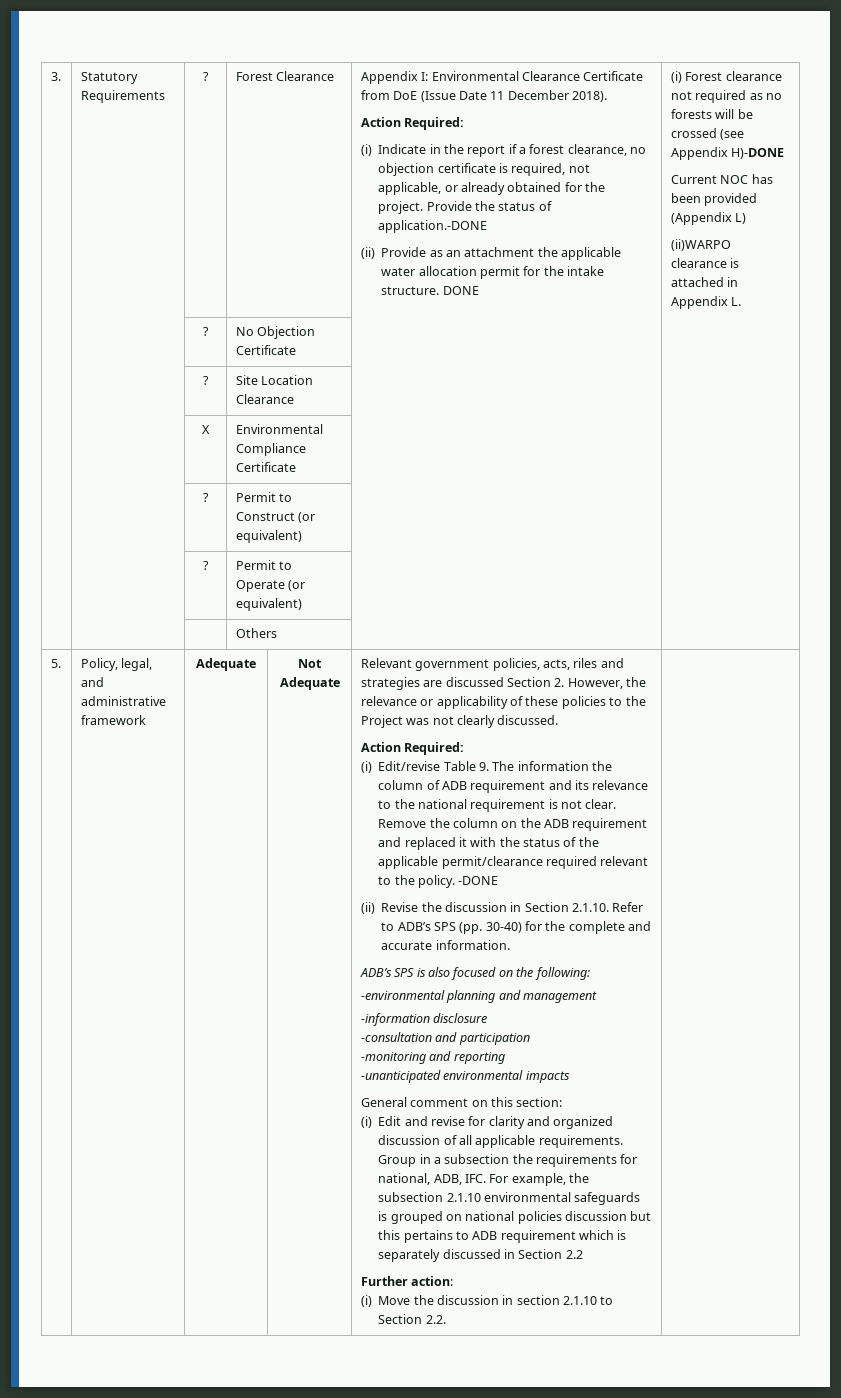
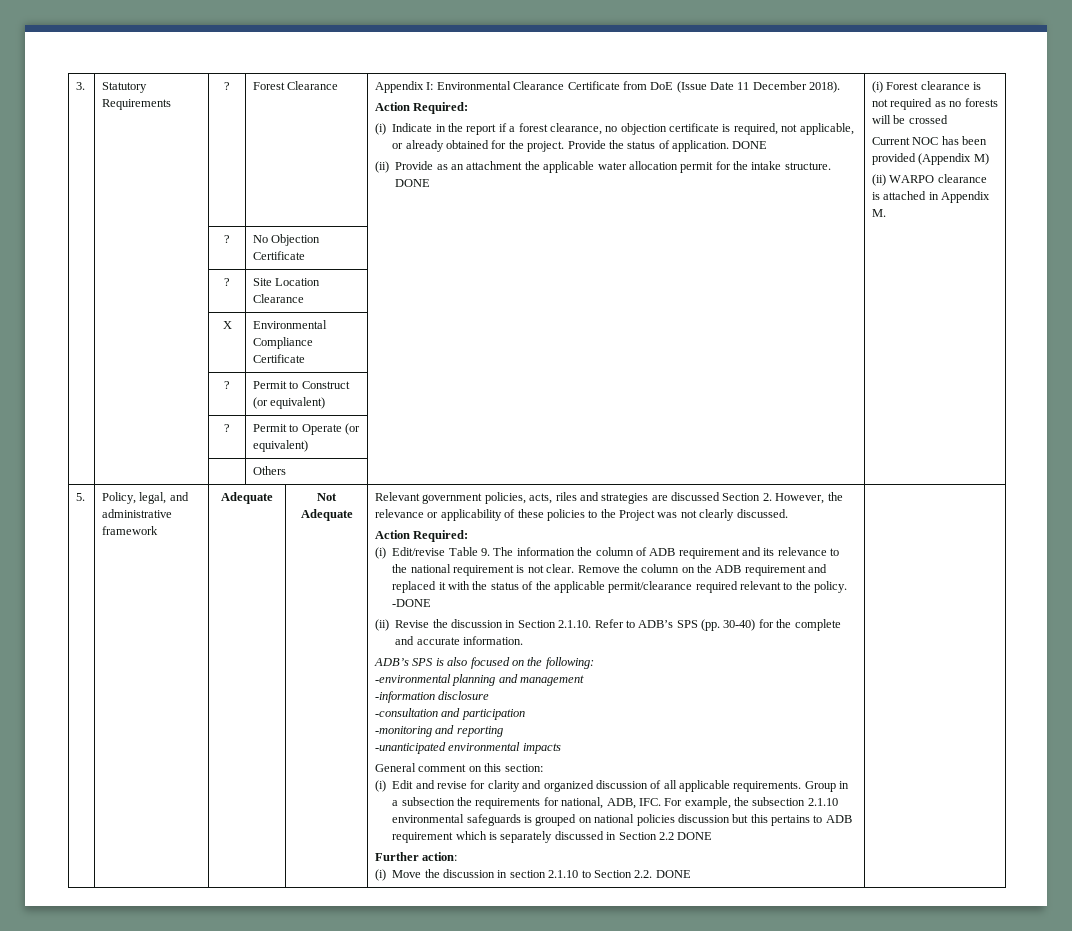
[378,220,488,233] application.-DONE -> [672,140,768,152] application. DONE
(782, 76) none -> [973,82,982,90] is
[720,129,745,140] [670,147,785,160] (see Appendix H)-DONE -> (948, 119) none
[735,213,747,224] [670,239,731,251] L) // (ii)WARPO -> [973,153,989,165] [872,174,935,186] M) // (ii) WARPO
[731,297,742,306] L. -> [872,209,887,217] M.
(583, 1254) none -> [677,832,713,840] DONE
(446, 1319) none -> [655,870,691,878] DONE

